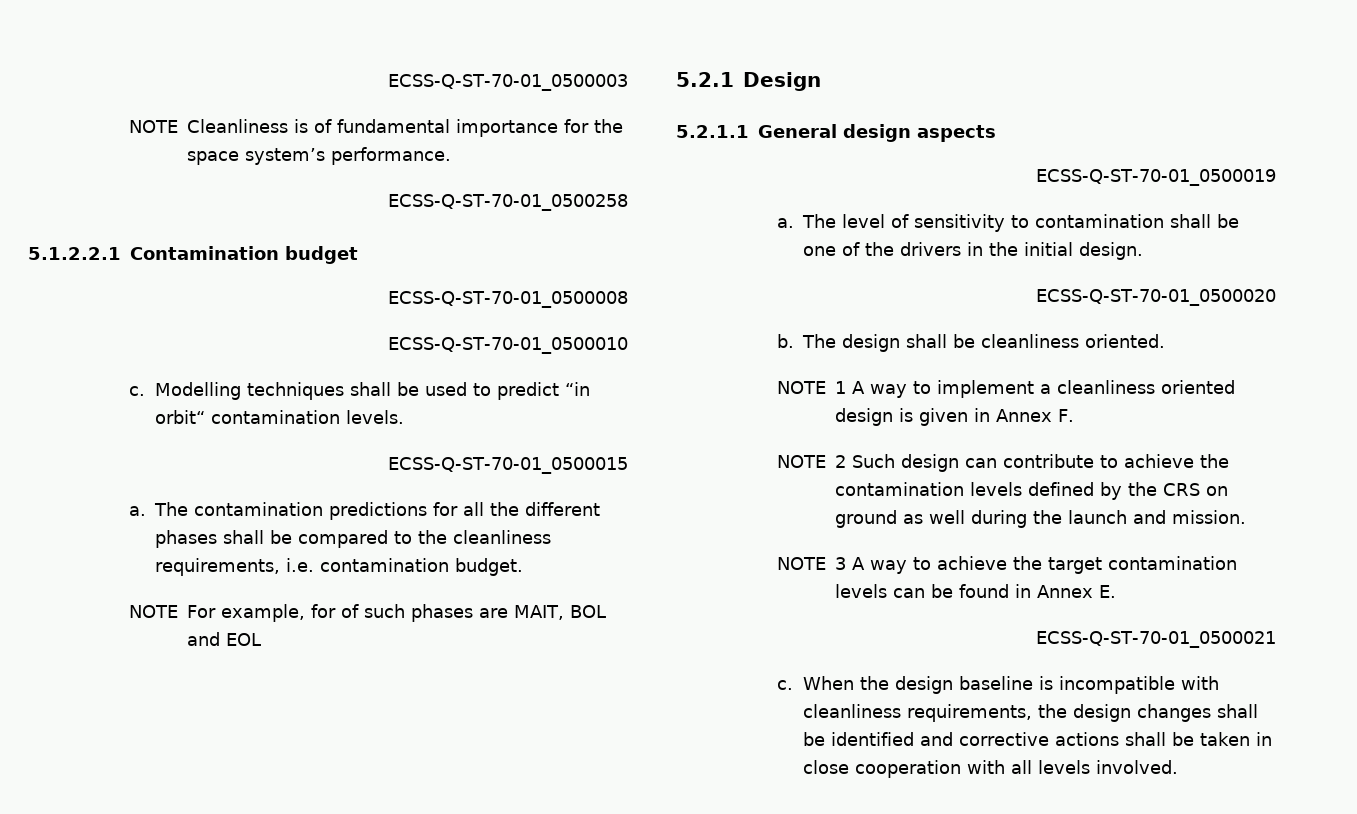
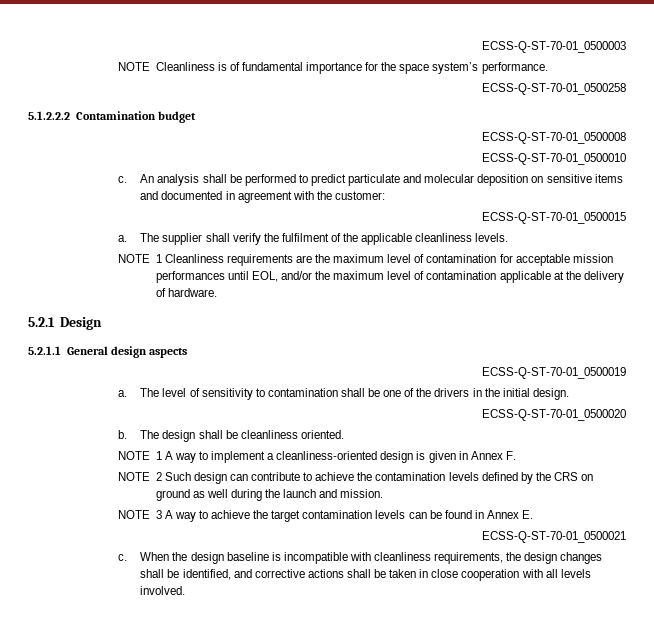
[28,247,121,260] 5.1.2.2.1 -> [28,111,70,120] 5.1.2.2.2
[154,382,467,400] Modelling techniques shall be used -> [140,174,296,186] An analysis shall be performed
[564,382,590,396] [154,410,404,424] [388,457,629,474] [129,502,601,520] [155,530,552,548] [155,558,524,576] [129,604,607,622] [187,632,262,646] “in orbit“ contamination levels. // ECSS-Q-ST-70-01_0500015 // a. The contamination predictions for all the different phases shall be compared to the cleanliness requirements, i.e. contamination budget. // NOTE For example, for of such phases are MAIT, BOL and EOL -> [348,174,623,186] [140,191,385,203] [482,212,626,224] [117,233,509,245] [117,254,613,266] [155,271,624,283] [155,288,217,297] particulate and molecular deposition on sensitive items and documented in agreement with the customer: // ECSS-Q-ST-70-01_0500015 // a. The supplier shall verify the fulfilment of the applicable cleanliness levels. // NOTE 1 Cleanliness requirements are the maximum level of contamination for acceptable mission performances until EOL, and/or the maximum level of contamination applicable at the delivery of hardware.
[1057,380,1236,394] cleanliness oriented -> [276,451,378,460] cleanliness-oriented
[830,732,914,746] identified -> [182,569,231,580] identified,

